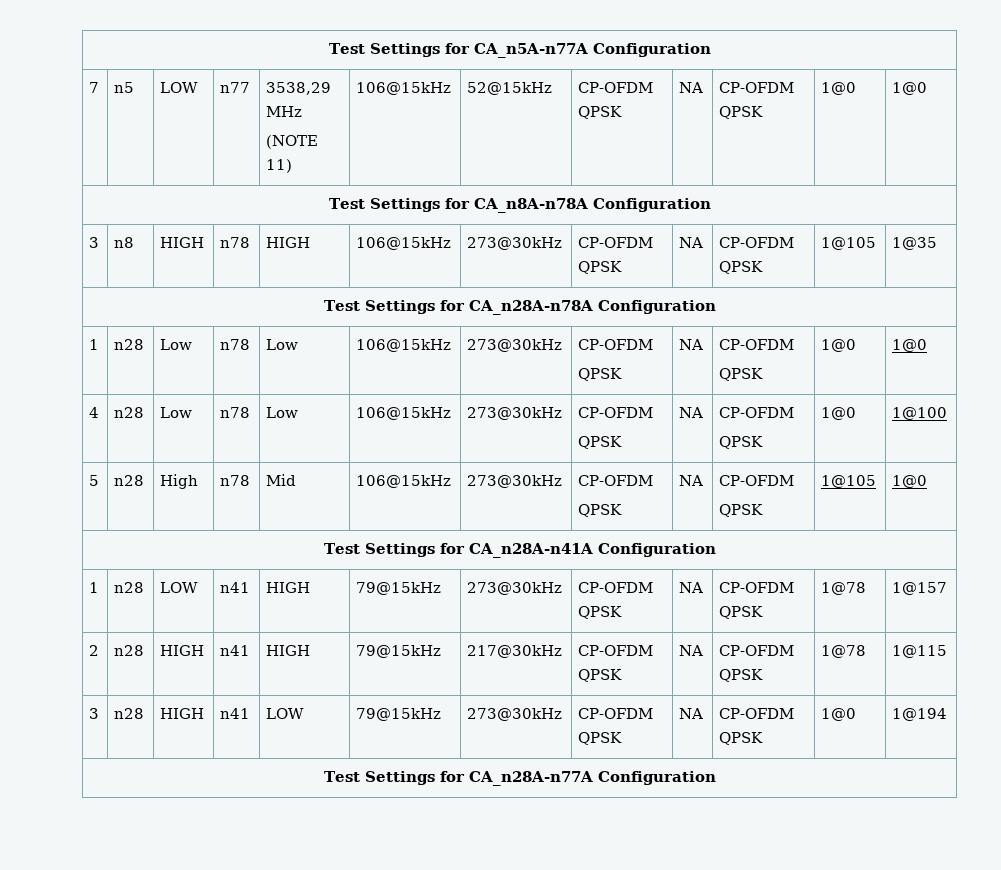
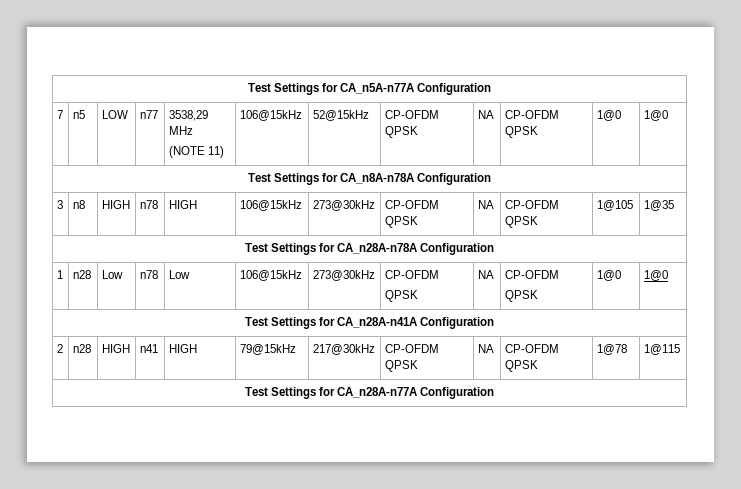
[89,407,100,418] [114,407,145,418] [160,407,193,418] [220,407,251,418] [266,407,299,418] [356,407,452,420] [467,407,563,420] [578,407,654,418] [578,436,623,449] [679,407,704,418] [719,407,795,418] [719,436,764,449] [821,407,857,420] [892,407,948,420] [89,475,100,486] [114,475,145,486] [160,474,199,489] [220,475,251,486] [266,474,297,486] [356,475,452,488] [467,475,563,488] [578,475,654,486] [578,504,623,517] [679,475,704,486] [719,475,795,486] [719,504,764,517] [821,475,877,488] [892,475,928,488] // 4 | n28 | Low | n78 | Low | 106@15kHz | 273@30kHz | CP-OFDM // QPSK | NA | CP-OFDM // QPSK | 1@0 | 1@100 // 5 | n28 | High | n78 | Mid | 106@15kHz | 273@30kHz | CP-OFDM // QPSK | NA | CP-OFDM // QPSK | 1@105 | 1@0 -> (668, 275) none
[89,582,100,593] [114,582,145,593] [160,582,199,593] [220,582,251,593] [266,582,311,593] [356,582,442,595] [467,582,563,595] [578,582,654,593] [578,606,623,619] [679,582,704,593] [719,582,795,593] [719,606,764,619] [821,582,867,595] [892,582,948,595] // 1 | n28 | LOW | n41 | HIGH | 79@15kHz | 273@30kHz | CP-OFDM QPSK | NA | CP-OFDM QPSK | 1@78 | 1@157 -> (495, 323) none
[89,708,100,719] [114,708,145,719] [160,708,205,719] [220,708,251,719] [266,708,305,719] [356,708,442,721] [467,708,563,721] [578,708,654,719] [578,732,623,745] [679,708,704,719] [719,708,795,719] [719,732,764,745] [821,708,857,721] [892,708,948,721] // 3 | n28 | HIGH | n41 | LOW | 79@15kHz | 273@30kHz | CP-OFDM QPSK | NA | CP-OFDM QPSK | 1@0 | 1@194 -> (680, 349) none

